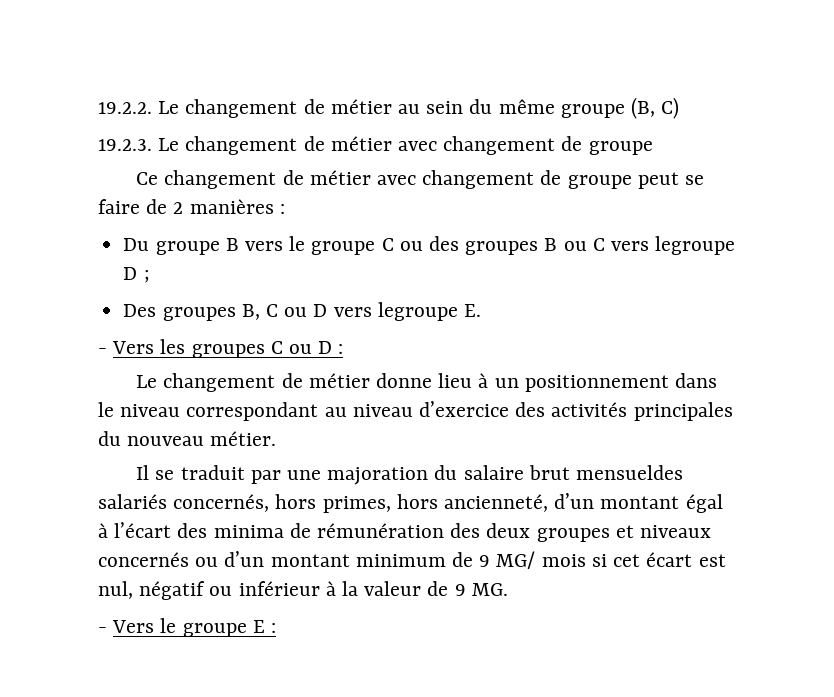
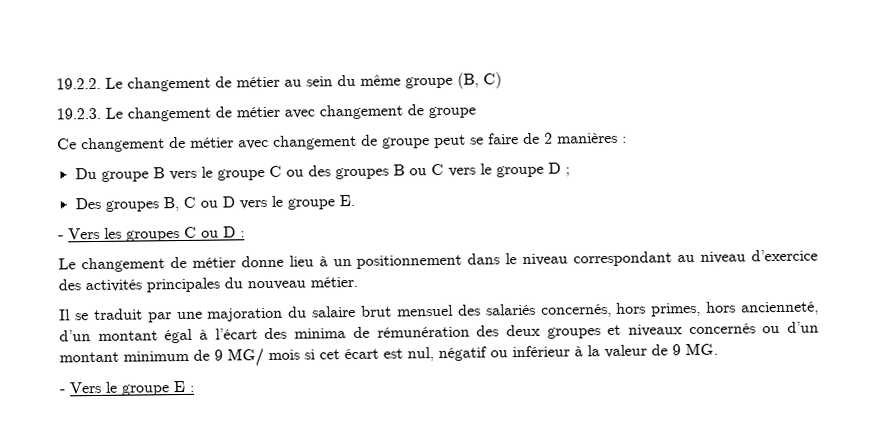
[655,236,736,255] legroupe -> [479,163,544,178] le groupe
[377,302,458,321] legroupe -> [270,195,335,210] le groupe
[576,465,684,480] mensueldes -> [396,304,481,317] mensuel des

